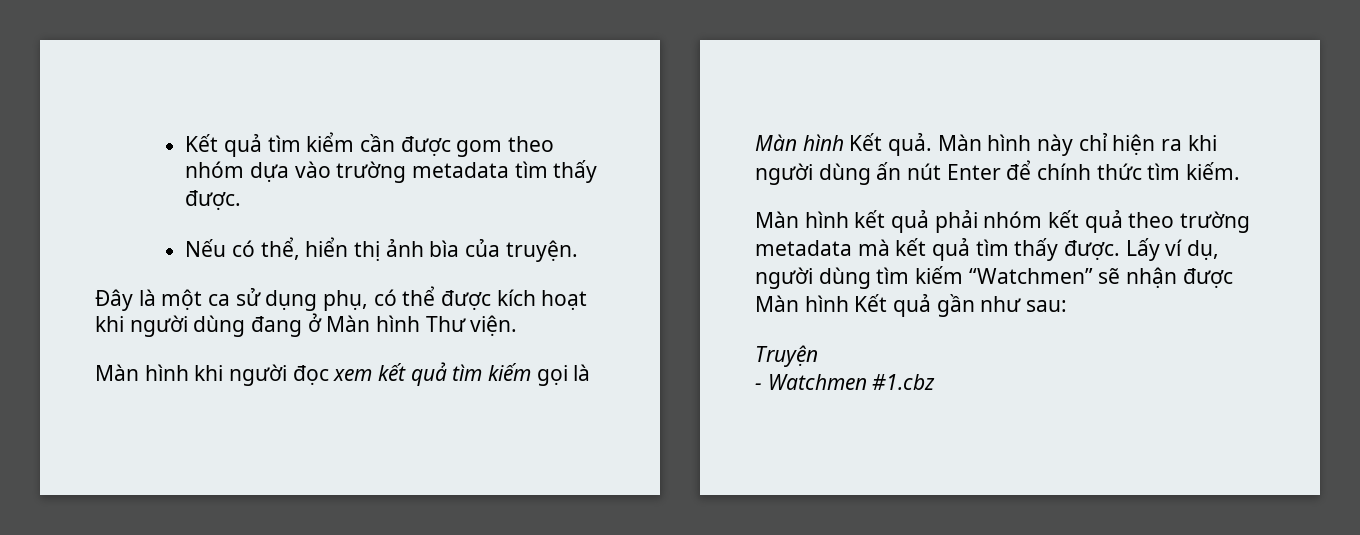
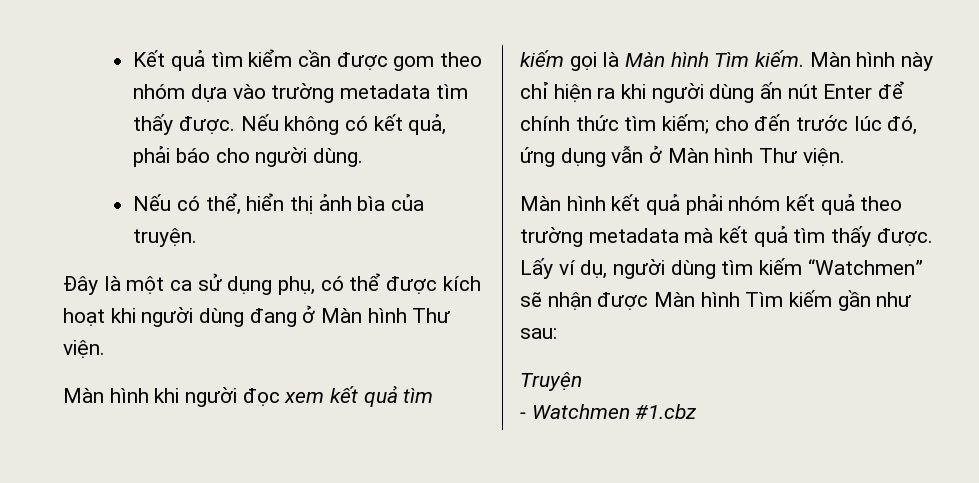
(242, 200) none -> [240,114,447,135] [133,146,363,167] Nếu không có kết quả, phải báo cho người dùng.
[849,133,933,156] Kết quả. -> [714,50,805,67] Tìm kiếm.
[1186,162,1241,180] kiếm. -> [662,114,918,135] [520,145,845,167] kiếm; cho đến trước lúc đó, ứng dụng vẫn ở Màn hình Thư viện.
[854,294,932,317] Kết quả -> [745,290,833,307] Tìm kiếm

